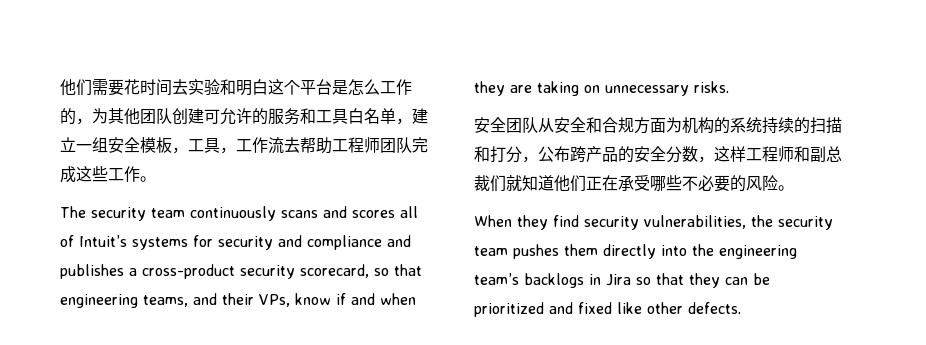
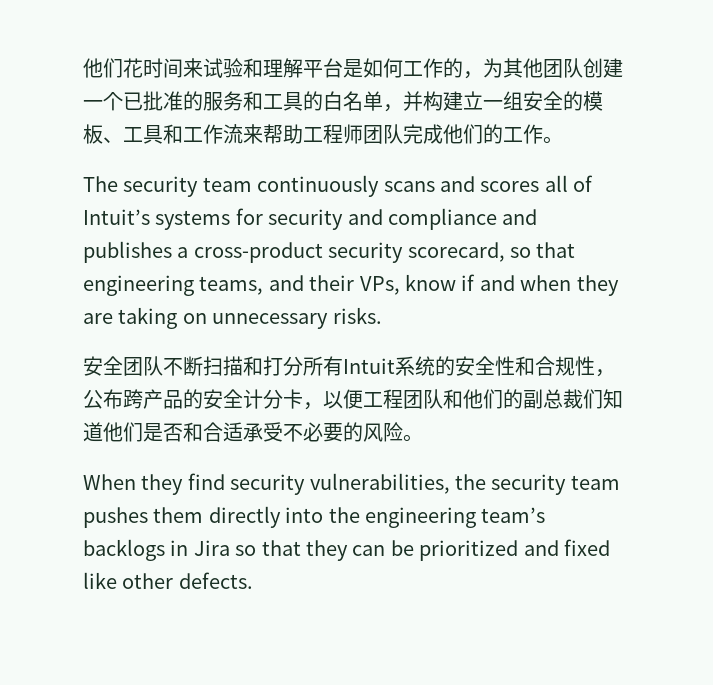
[60,79,380,96] 他们需要花时间去实验和明白这个平台是怎么 -> [83,58,403,78] 他们花时间来试验和理解平台是如何
[204,108,252,125] 可允许 -> [83,91,183,111] 一个已批准
(348, 116) none -> [303,91,323,111] 的
(412, 121) none -> [403,91,443,111] 并构
[140,137,300,154] 模板，工具，工作流去 -> [563,91,603,111] [83,124,263,144] 的模板、工具和工作流来
[76,166,108,182] 这些 -> [443,124,503,144] 他们的
[538,117,842,134] [474,146,522,163] 从安全和合规方面为机构的系统持续的扫描和打分 -> [163,356,595,376] 不断扫描和打分所有Intuit系统的安全性和合规性
[666,146,810,163] 分数，这样工程师和 -> [243,389,523,410] 计分卡，以便工程团队和他们的
[506,175,522,191] 就 -> (603, 399) none
[586,175,682,192] 正在承受哪些 -> [143,422,283,442] 是否和合适承受

